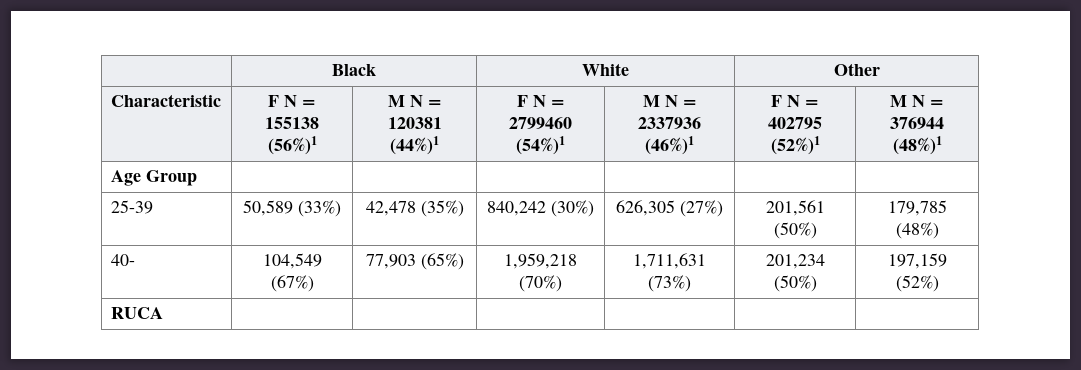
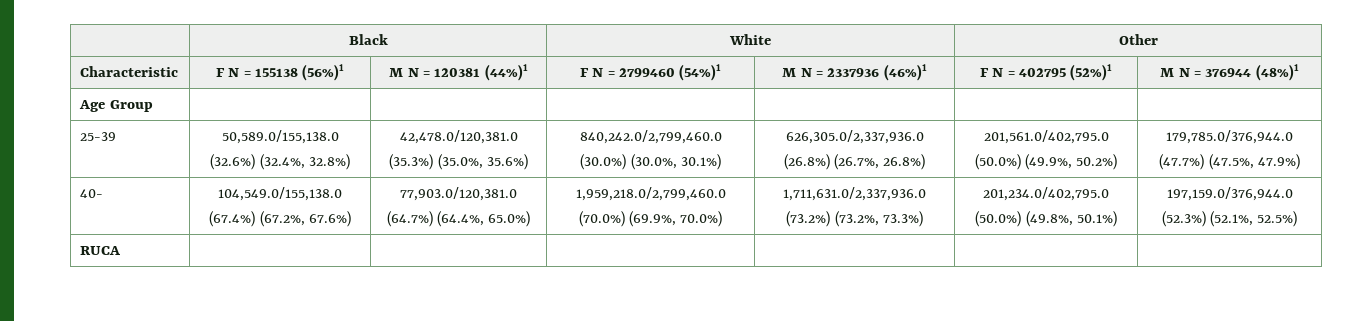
[242,200,341,217] [365,200,464,217] [487,200,594,217] [616,200,723,217] [765,200,825,216] [773,222,817,239] [887,200,947,216] [895,222,939,239] [110,254,135,266] [262,253,322,269] [270,275,314,292] [365,253,464,270] [504,253,577,269] [519,275,562,292] [633,253,706,269] [648,275,691,292] [765,254,825,269] [773,275,817,292] [887,253,947,269] [895,275,939,292] 50,589 (33%) | 42,478 (35%) | 840,242 (30%) | 626,305 (27%) | 201,561 (50%) | 179,785 (48%) // 40- | 104,549 (67%) | 77,903 (65%) | 1,959,218 (70%) | 1,711,631 (73%) | 201,234 (50%) | 197,159 (52%) -> [221,130,339,144] [210,154,350,170] [399,130,518,144] [389,154,528,170] [579,130,722,144] [580,154,721,170] [785,130,924,144] [783,154,926,170] [983,130,1109,144] [974,154,1118,170] [1166,130,1294,144] [1159,154,1300,170] [80,189,104,198] [218,187,342,201] [209,211,351,227] [400,187,517,201] [386,211,531,227] [575,187,726,201] [578,211,723,227] [783,187,926,201] [786,211,923,227] [983,187,1109,201] [975,211,1117,227] [1166,187,1293,201] [1161,211,1298,227] 50,589.0/155,138.0 (32.6%) (32.4%, 32.8%) | 42,478.0/120,381.0 (35.3%) (35.0%, 35.6%) | 840,242.0/2,799,460.0 (30.0%) (30.0%, 30.1%) | 626,305.0/2,337,936.0 (26.8%) (26.7%, 26.8%) | 201,561.0/402,795.0 (50.0%) (49.9%, 50.2%) | 179,785.0/376,944.0 (47.7%) (47.5%, 47.9%) // 40- | 104,549.0/155,138.0 (67.4%) (67.2%, 67.6%) | 77,903.0/120,381.0 (64.7%) (64.4%, 65.0%) | 1,959,218.0/2,799,460.0 (70.0%) (69.9%, 70.0%) | 1,711,631.0/2,337,936.0 (73.2%) (73.2%, 73.3%) | 201,234.0/402,795.0 (50.0%) (49.8%, 50.1%) | 197,159.0/376,944.0 (52.3%) (52.1%, 52.5%)

